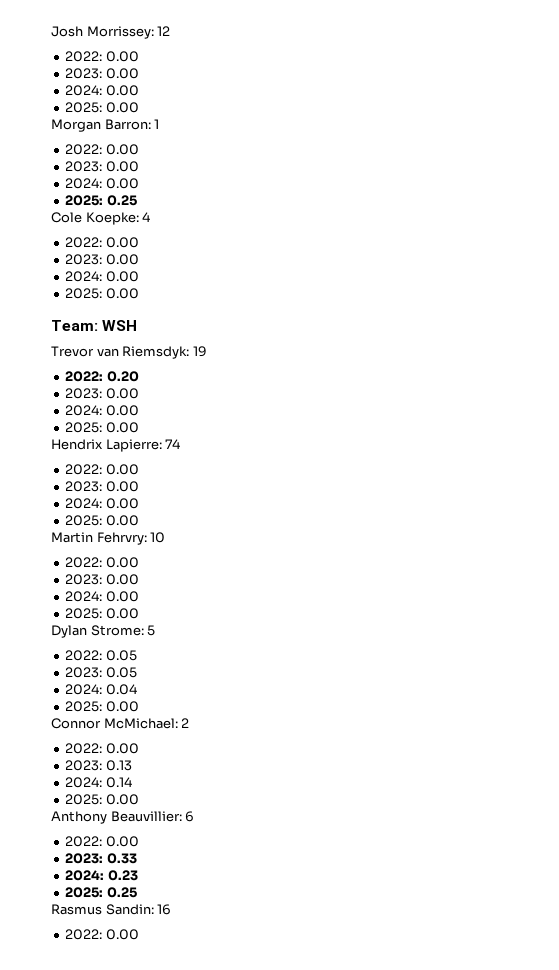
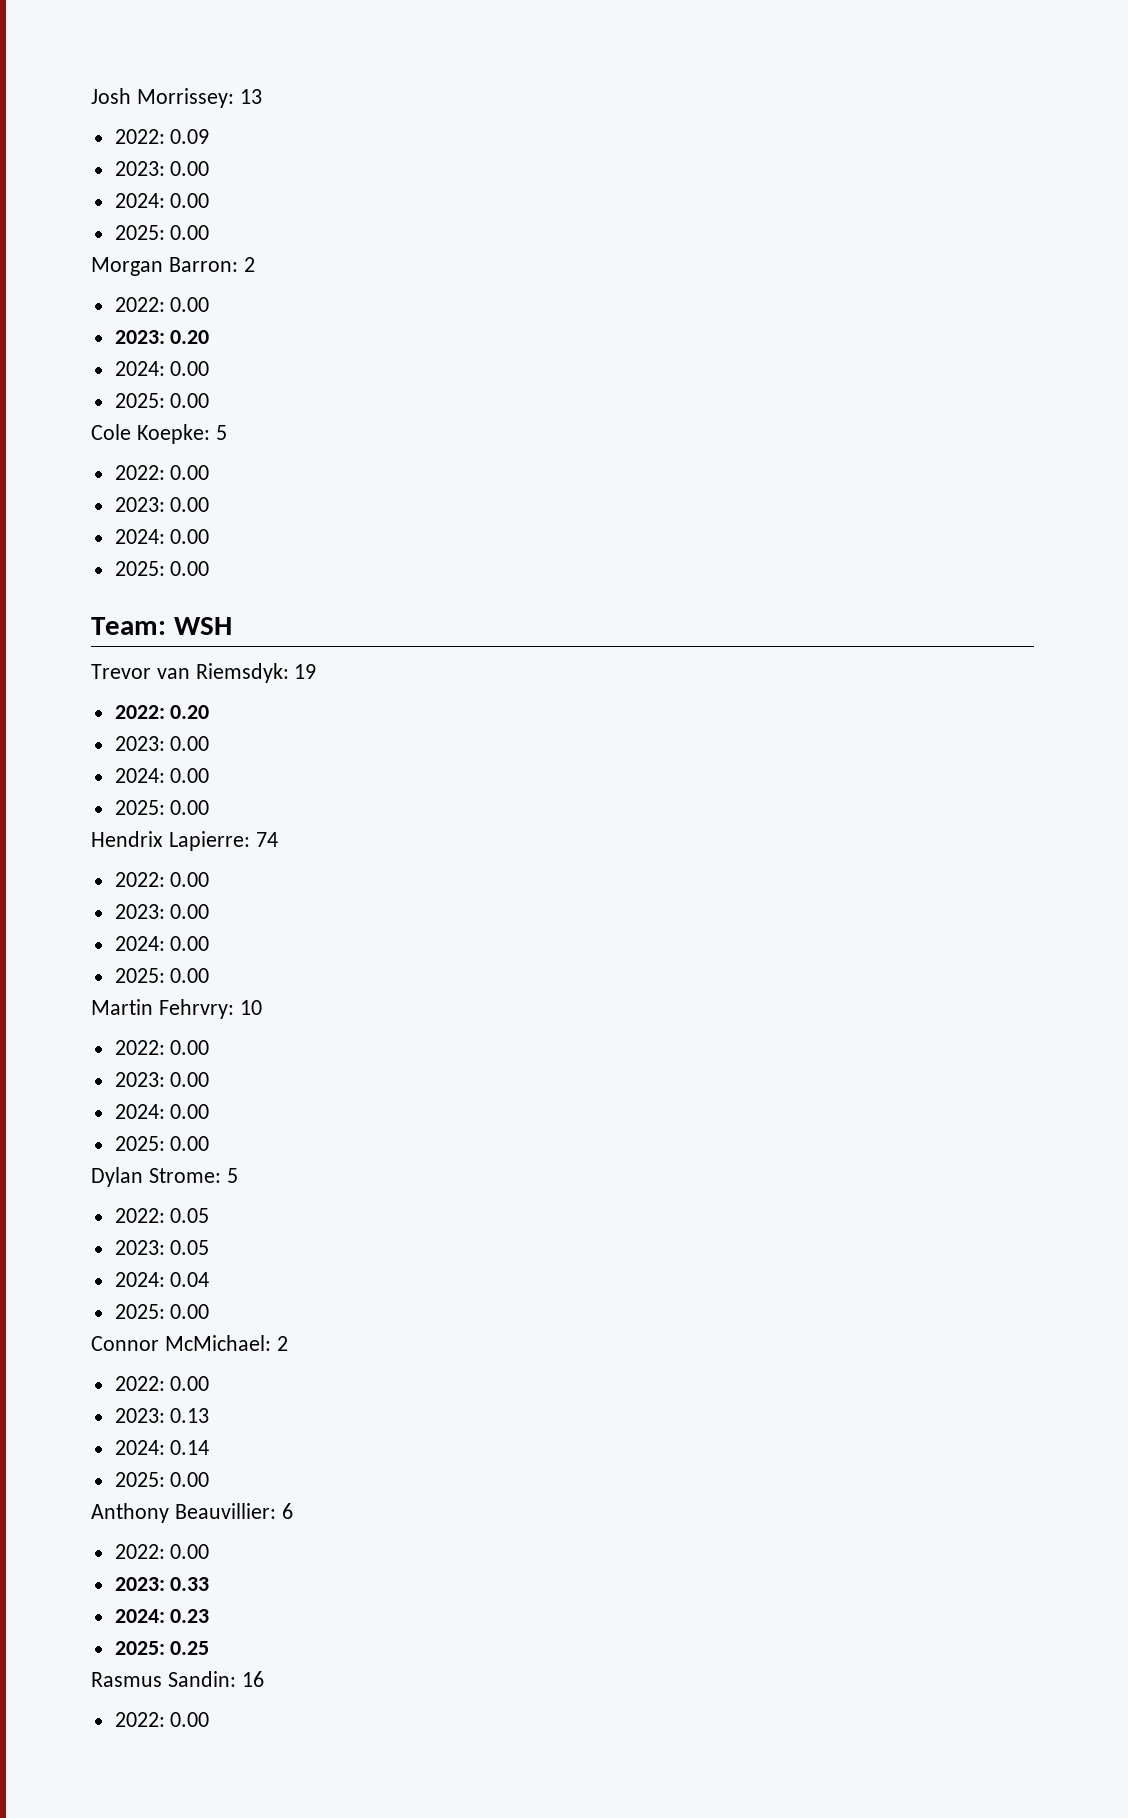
[157,26,171,36] [65,51,139,62] 12 // 2022: 0.00 -> [239,89,262,104] [114,129,210,144] 13 // 2022: 0.09
[154,119,160,129] [65,144,139,155] [65,161,139,172] [65,178,139,189] [65,195,137,206] 1 // 2022: 0.00 // 2023: 0.00 // 2024: 0.00 // 2025: 0.25 -> [243,257,255,272] [114,297,210,312] [114,330,210,344] [114,361,210,376] [114,393,210,408] 2 // 2022: 0.00 // 2023: 0.20 // 2024: 0.00 // 2025: 0.00
[142,212,151,222] 4 -> [215,425,227,440] 5

